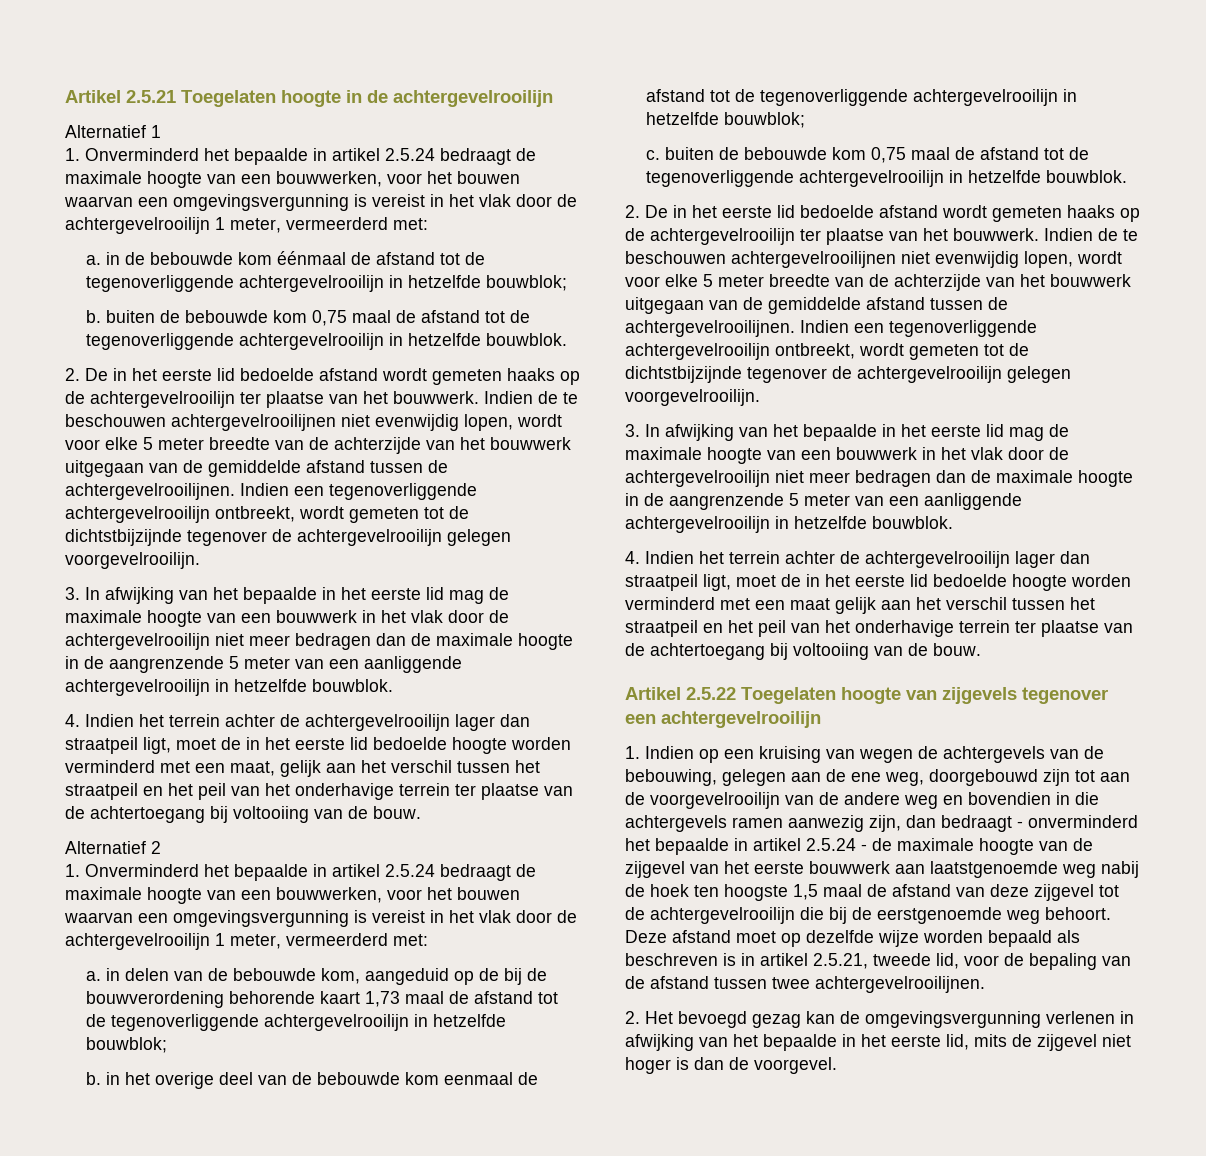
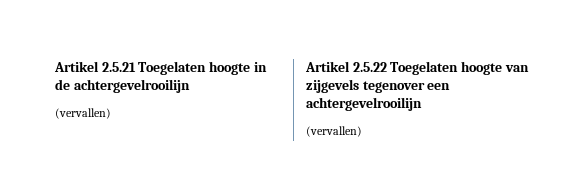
[65,125,161,138] [65,148,536,165] [65,171,520,188] [64,194,577,211] [65,217,428,234] [85,251,485,265] [85,275,567,292] [85,310,530,326] [85,333,567,350] [65,368,580,385] [65,391,578,408] [65,414,562,431] [65,437,571,454] [65,460,448,477] [65,483,477,500] [65,506,469,523] [65,529,511,546] [65,552,200,569] [65,587,509,604] [65,610,509,627] [65,633,573,650] [65,656,462,673] [65,679,393,696] [65,714,530,731] [65,737,571,754] [65,760,540,777] [65,783,573,800] [65,806,421,823] [65,841,161,854] [65,864,536,881] [65,887,520,904] [64,910,577,927] [65,933,428,950] [85,968,547,985] [85,991,558,1008] [85,1014,506,1031] [85,1037,167,1053] [85,1072,538,1089] [645,89,1077,106] [645,112,805,128] [645,147,1089,163] [645,170,1127,187] [625,205,1140,222] [625,228,1138,245] [625,251,1122,268] [625,274,1131,291] [625,297,1008,314] [625,320,1037,337] [625,343,1029,360] [625,366,1071,383] [625,389,760,406] [625,424,1069,441] [625,447,1069,464] [625,470,1133,487] [625,493,1022,510] [625,516,953,533] [625,551,1090,568] [625,574,1131,591] [625,597,1095,614] [625,620,1133,637] [625,643,981,660] Alternatief 1 // 1. Onverminderd het bepaalde in artikel 2.5.24 bedraagt de maximale hoogte van een bouwwerken, voor het bouwen waarvan een omgevingsvergunning is vereist in het vlak door de achtergevelrooilijn 1 meter, vermeerderd met: // a. in de bebouwde kom éénmaal de afstand tot de tegenoverliggende achtergevelrooilijn in hetzelfde bouwblok; // b. buiten de bebouwde kom 0,75 maal de afstand tot de tegenoverliggende achtergevelrooilijn in hetzelfde bouwblok. // 2. De in het eerste lid bedoelde afstand wordt gemeten haaks op de achtergevelrooilijn ter plaatse van het bouwwerk. Indien de te beschouwen achtergevelrooilijnen niet evenwijdig lopen, wordt voor elke 5 meter breedte van de achterzijde van het bouwwerk uitgegaan van de gemiddelde afstand tussen de achtergevelrooilijnen. Indien een tegenoverliggende achtergevelrooilijn ontbreekt, wordt gemeten tot de dichtstbijzijnde tegenover de achtergevelrooilijn gelegen voorgevelrooilijn. // 3. In afwijking van het bepaalde in het eerste lid mag de maximale hoogte van een bouwwerk in het vlak door de achtergevelrooilijn niet meer bedragen dan de maximale hoogte in de aangrenzende 5 meter van een aanliggende achtergevelrooilijn in hetzelfde bouwblok. // 4. Indien het terrein achter de achtergevelrooilijn lager dan straatpeil ligt, moet de in het eerste lid bedoelde hoogte worden verminderd met een maat, gelijk aan het verschil tussen het straatpeil en het peil van het onderhavige terrein ter plaatse van de achtertoegang bij voltooiing van de bouw. // Alternatief 2 // 1. Onverminderd het bepaalde in artikel 2.5.24 bedraagt de maximale hoogte van een bouwwerken, voor het bouwen waarvan een omgevingsvergunning is vereist in het vlak door de achtergevelrooilijn 1 meter, vermeerderd met: // a. in delen van de bebouwde kom, aangeduid op de bij de bouwverordening behorende kaart 1,73 maal de afstand tot de tegenoverliggende achtergevelrooilijn in hetzelfde bouwblok; // b. in het overige deel van de bebouwde kom eenmaal de afstand tot de tegenoverliggende achtergevelrooilijn in hetzelfde bouwblok; // c. buiten de bebouwde kom 0,75 maal de afstand tot de tegenoverliggende achtergevelrooilijn in hetzelfde bouwblok. // 2. De in het eerste lid bedoelde afstand wordt gemeten haaks op de achtergevelrooilijn ter plaatse van het bouwwerk. Indien de te beschouwen achtergevelrooilijnen niet evenwijdig lopen, wordt voor elke 5 meter breedte van de achterzijde van het bouwwerk uitgegaan van de gemiddelde afstand tussen de achtergevelrooilijnen. Indien een tegenoverliggende achtergevelrooilijn ontbreekt, wordt gemeten tot de dichtstbijzijnde tegenover de achtergevelrooilijn gelegen voorgevelrooilijn. // 3. In afwijking van het bepaalde in het eerste lid mag de maximale hoogte van een bouwwerk in het vlak door de achtergevelrooilijn niet meer bedragen dan de maximale hoogte in de aangrenzende 5 meter van een aanliggende achtergevelrooilijn in hetzelfde bouwblok. // 4. Indien het terrein achter de achtergevelrooilijn lager dan straatpeil ligt, moet de in het eerste lid bedoelde hoogte worden verminderd met een maat gelijk aan het verschil tussen het straatpeil en het peil van het onderhavige terrein ter plaatse van de achtertoegang bij voltooiing van de bouw. -> [55,108,111,119] (vervallen)
[625,746,1104,763] [625,769,1130,786] [625,792,1099,809] [625,815,1138,832] [625,838,1093,855] [625,861,1139,878] [625,884,1119,901] [625,907,1111,924] [625,930,1080,947] [625,953,1131,970] [625,976,985,993] [625,1011,1134,1028] [625,1034,1131,1051] [625,1057,837,1074] 1. Indien op een kruising van wegen de achtergevels van de bebouwing, gelegen aan de ene weg, doorgebouwd zijn tot aan de voorgevelrooilijn van de andere weg en bovendien in die achtergevels ramen aanwezig zijn, dan bedraagt - onverminderd het bepaalde in artikel 2.5.24 - de maximale hoogte van de zijgevel van het eerste bouwwerk aan laatstgenoemde weg nabij de hoek ten hoogste 1,5 maal de afstand van deze zijgevel tot de achtergevelrooilijn die bij de eerstgenoemde weg behoort. Deze afstand moet op dezelfde wijze worden bepaald als beschreven is in artikel 2.5.21, tweede lid, voor de bepaling van de afstand tussen twee achtergevelrooilijnen. // 2. Het bevoegd gezag kan de omgevingsvergunning verlenen in afwijking van het bepaalde in het eerste lid, mits de zijgevel niet hoger is dan de voorgevel. -> [306,126,362,137] (vervallen)

